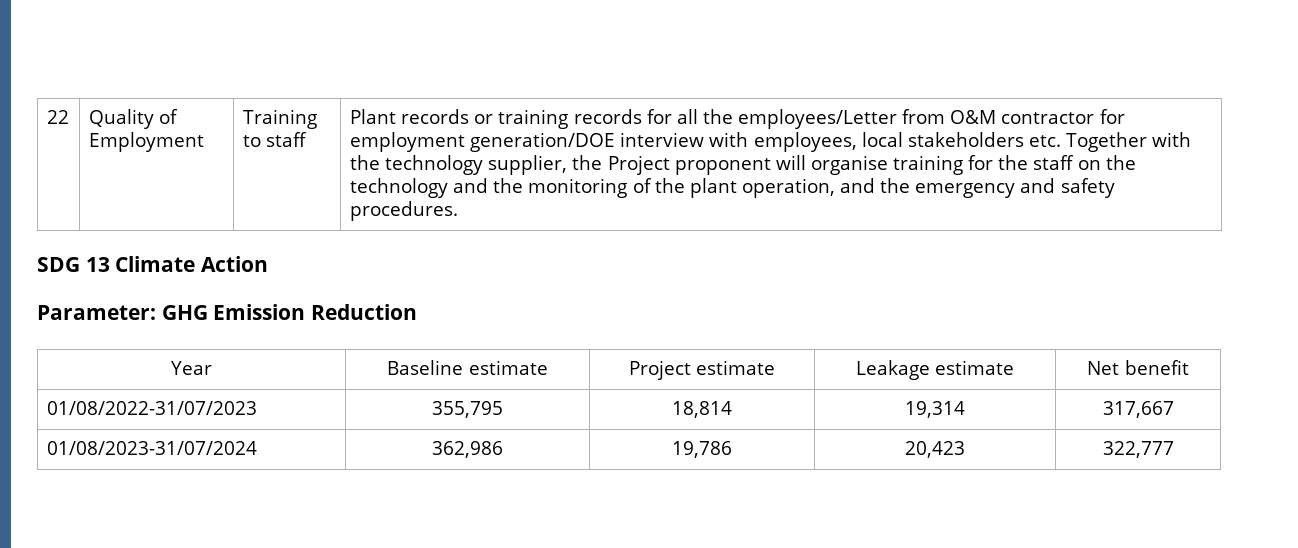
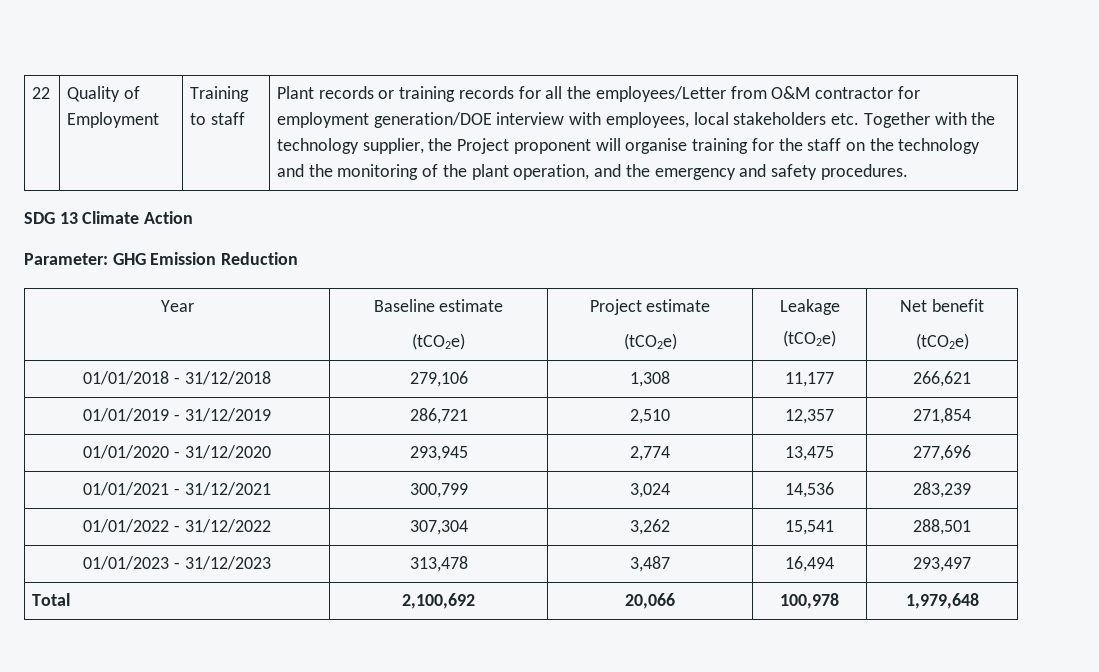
(548, 367) none -> [412,333,465,350] // (tCO2e)
(776, 367) none -> [623,333,677,350] // (tCO2e)
[935,360,1015,375] estimate -> [783,330,836,347] // (tCO2e)
[46,401,257,415] [432,401,503,418] [672,401,732,418] [905,401,965,418] [1102,401,1174,418] [46,441,257,455] [432,441,503,458] [672,441,732,458] [905,441,965,458] [1102,441,1174,458] // 01/08/2022-31/07/2023 | 355,795 | 18,814 | 19,314 | 317,667 // 01/08/2023-31/07/2024 | 362,986 | 19,786 | 20,423 | 322,777 -> [915,333,969,350] [83,371,271,385] [409,371,468,387] [630,371,670,387] [785,372,834,387] [913,371,971,387] [83,408,271,422] [409,408,468,424] [630,409,670,424] [785,409,834,424] [913,408,971,424] [83,445,271,459] [409,446,468,461] [630,446,670,461] [785,446,834,461] [913,445,971,461] [83,482,271,496] [409,483,468,498] [630,483,670,498] [785,482,834,498] [913,482,971,498] [83,519,271,533] [409,520,468,535] [630,519,670,535] [785,520,834,535] [913,519,971,535] [83,556,271,570] [409,556,468,572] [630,556,670,572] [785,556,834,572] [913,557,971,572] [32,593,71,606] [402,593,475,609] [625,593,675,609] [780,593,839,609] [905,593,979,609] // (tCO2e) // 01/01/2018 - 31/12/2018 | 279,106 | 1,308 | 11,177 | 266,621 // 01/01/2019 - 31/12/2019 | 286,721 | 2,510 | 12,357 | 271,854 // 01/01/2020 - 31/12/2020 | 293,945 | 2,774 | 13,475 | 277,696 // 01/01/2021 - 31/12/2021 | 300,799 | 3,024 | 14,536 | 283,239 // 01/01/2022 - 31/12/2022 | 307,304 | 3,262 | 15,541 | 288,501 // 01/01/2023 - 31/12/2023 | 313,478 | 3,487 | 16,494 | 293,497 // Total | 2,100,692 | 20,066 | 100,978 | 1,979,648

